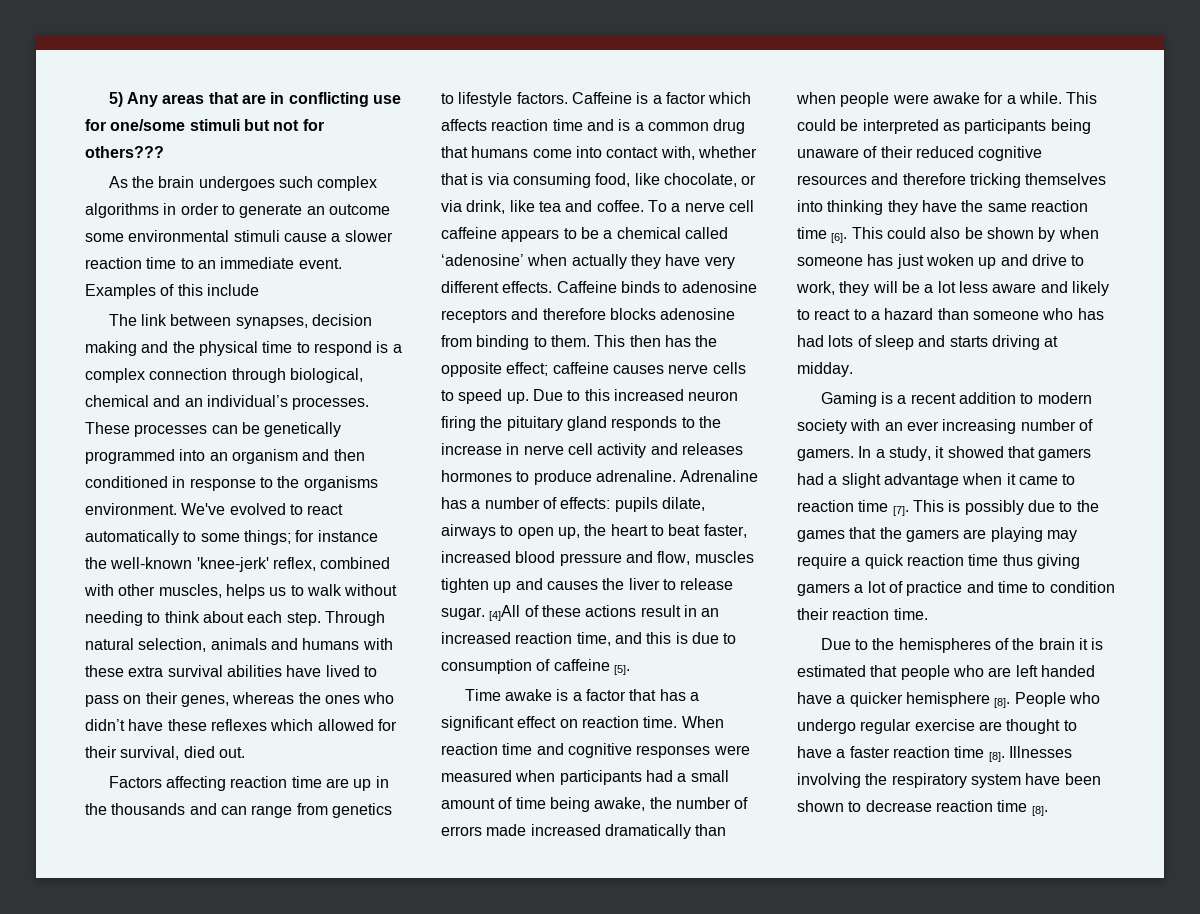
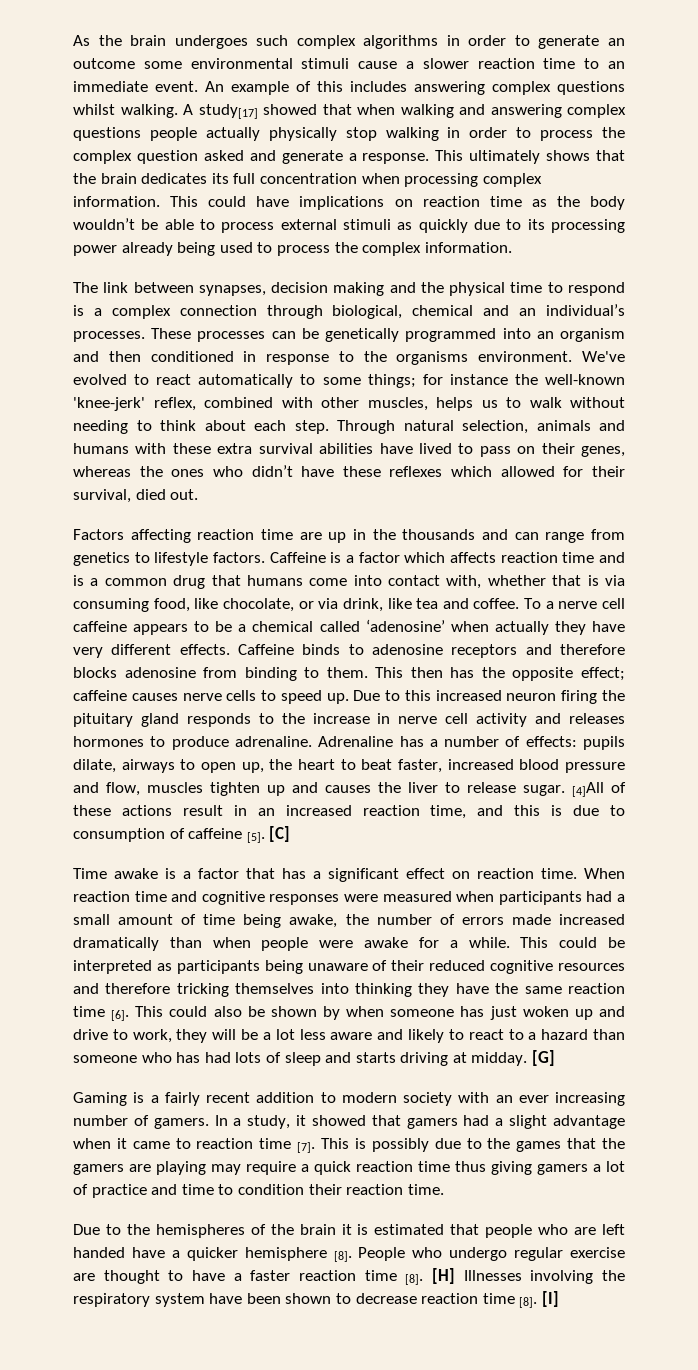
[108,92,402,107] [85,119,324,131] [85,146,164,158] 5) Any areas that are in conflicting use for one/some stimuli but not for others??? // -> (73, 40) none
[85,284,259,299] Examples of this include -> [205,81,625,95] [73,104,626,119] [73,127,625,141] [73,150,625,164] [73,173,542,187] [73,196,626,210] [73,218,625,233] [73,242,512,256] An example of this includes answering complex questions whilst walking. A study[17] showed that when walking and answering complex questions people actually physically stop walking in order to process the complex question asked and generate a response. This ultimately shows that the brain dedicates its full concentration when processing complex information. This could have implications on reaction time as the body wouldn’t be able to process external stimuli as quickly due to its processing power already being used to process the complex information.
(630, 670) none -> [269,826,291,842] [C]
(853, 369) none -> [532,1050,556,1066] [G]
(907, 399) none -> [164,1092,200,1106] fairly
(1005, 757) none -> [432,1268,455,1284] [H]
(1048, 811) none -> [541,1291,559,1307] [I]

